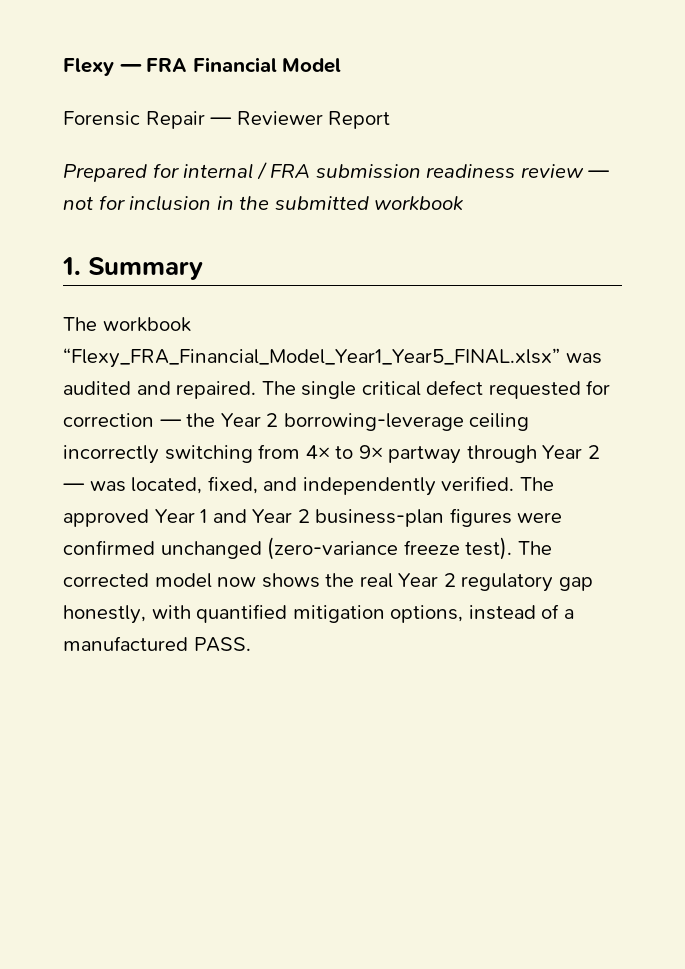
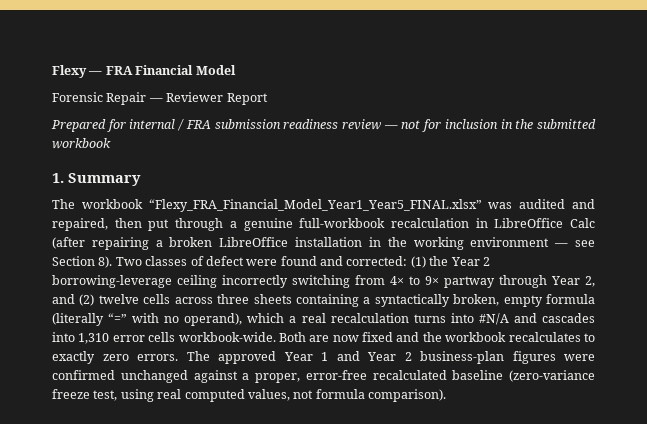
[176,380,611,399] [63,413,182,427] repaired. The single critical defect requested for correction — -> [52,218,595,231] [52,237,595,250] [52,256,426,268] repaired, then put through a genuine full-workbook recalculation in LibreOffice Calc (after repairing a broken LibreOffice installation in the working environment — see Section 8). Two classes of defect were found and corrected: (1)
[587,445,600,459] [63,476,515,496] 2 — was located, fixed, and independently verified. -> [585,276,595,287] [52,294,595,307] [52,313,596,326] [52,332,595,344] [52,351,178,364] 2, and (2) twelve cells across three sheets containing a syntactically broken, empty formula (literally “=” with no operand), which a real recalculation turns into #N/A and cascades into 1,310 error cells workbook-wide. Both are now fixed and the workbook recalculates to exactly zero errors.
[267,537,552,560] [63,573,593,592] [63,604,574,624] [63,636,251,652] (zero-variance freeze test). The corrected model now shows the real Year 2 regulatory gap honestly, with quantified mitigation options, instead of a manufactured PASS. -> [193,370,595,383] [52,389,446,402] against a proper, error-free recalculated baseline (zero-variance freeze test, using real computed values, not formula comparison).

